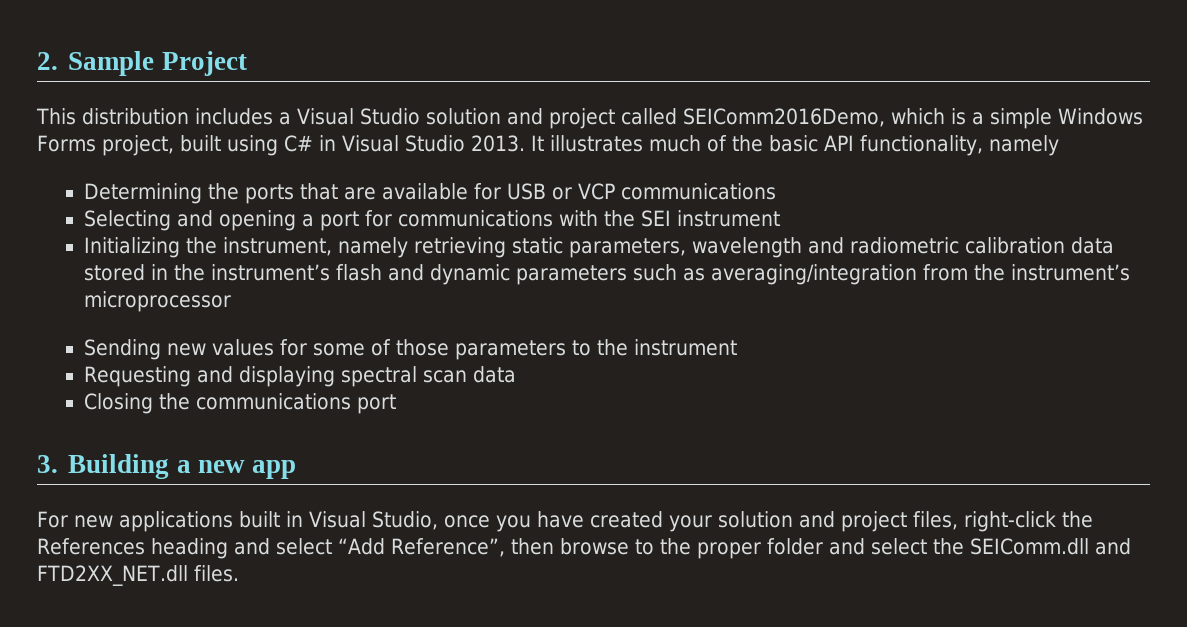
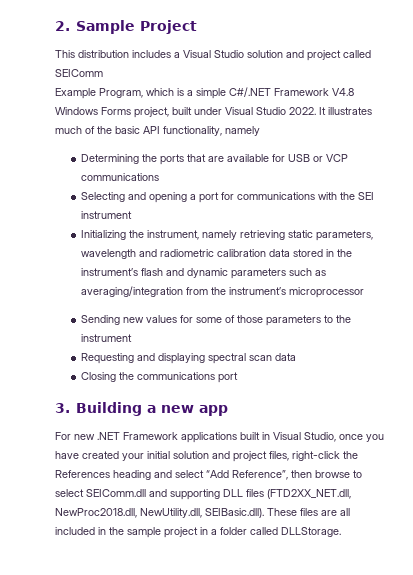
[683,108,885,127] SEIComm2016Demo, -> [55,69,103,77] [55,88,143,99] SEIComm // Example Program,
(1052, 118) none -> [229,87,354,97] C#/.NET Framework V4.8
[226,135,525,156] using C# in Visual Studio 2013. -> [194,107,316,115] under Visual Studio 2022.
(113, 521) none -> [97,432,178,440] .NET Framework
(712, 523) none -> [147,451,170,459] initial
[659,538,1131,559] [37,565,239,586] the proper folder and select the SEIComm.dll and FTD2XX_NET.dll files. -> [55,489,351,500] [55,508,350,518] [55,527,341,538] select SEIComm.dll and supporting DLL files (FTD2XX_NET.dll, NewProc2018.dll, NewUtility.dll, SEIBasic.dll). These files are all included in the sample project in a folder called DLLStorage.

